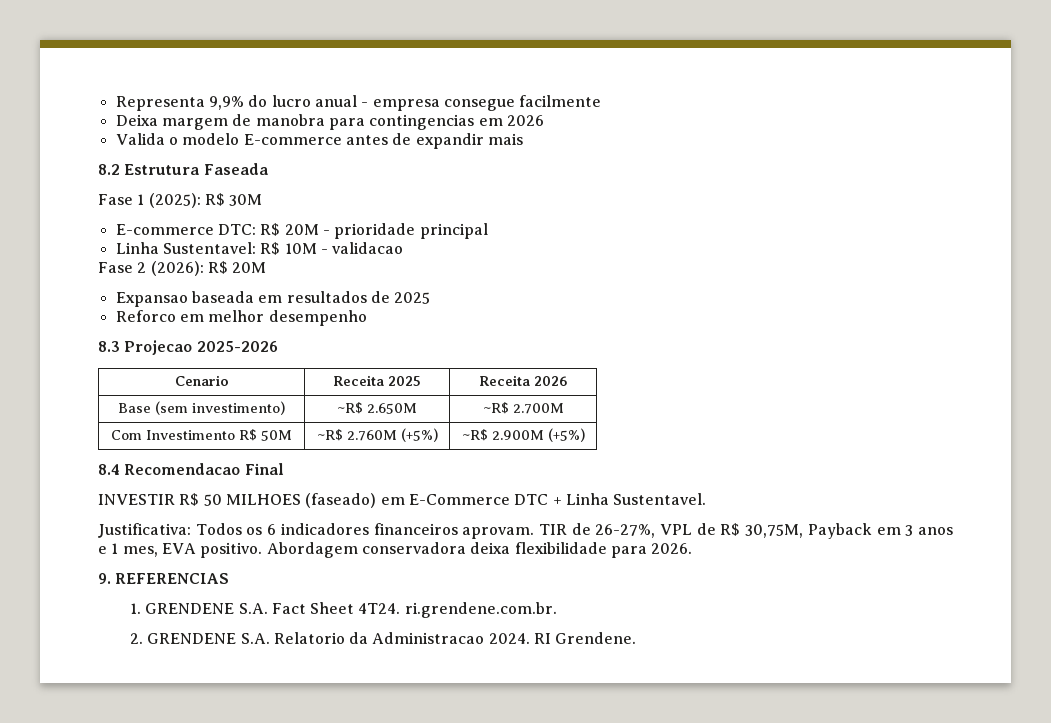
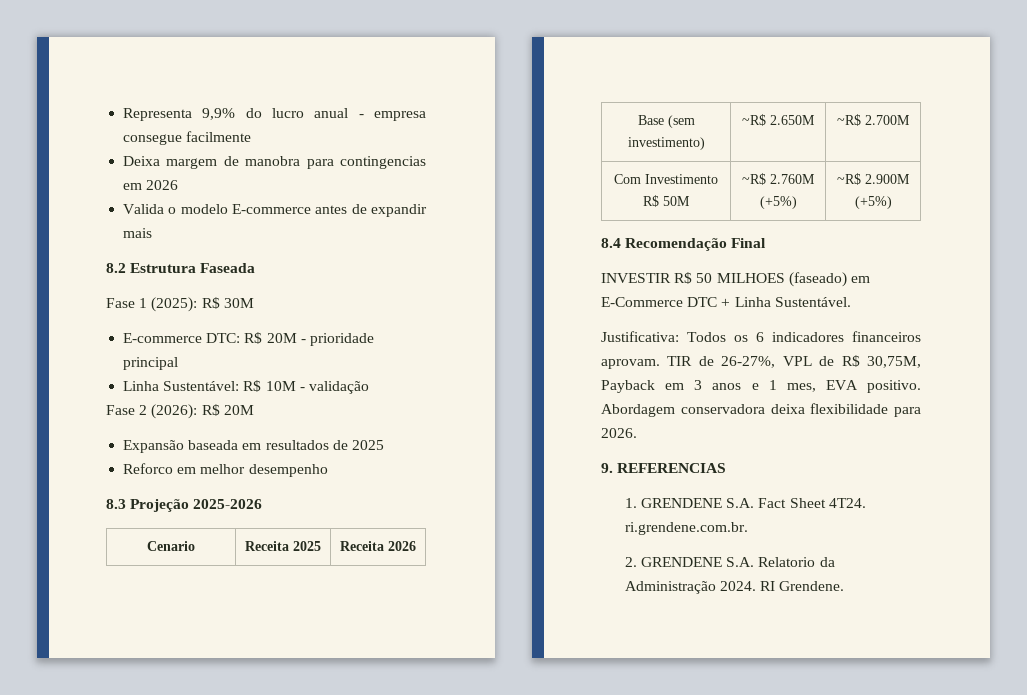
[162,242,256,254] Sustentavel: -> [163,381,240,391] Sustentável:
[332,242,404,254] validacao -> [308,381,369,394] validação
[115,292,188,307] Expansao -> [123,440,185,453] Expansão
[124,340,193,355] Projecao -> [130,499,190,512] Projeção
[124,463,241,475] Recomendacao -> [625,238,728,251] Recomendação
[613,493,707,505] Sustentavel. -> [774,297,851,307] Sustentável.
[372,632,485,644] Administracao -> [624,581,716,594] Administração

